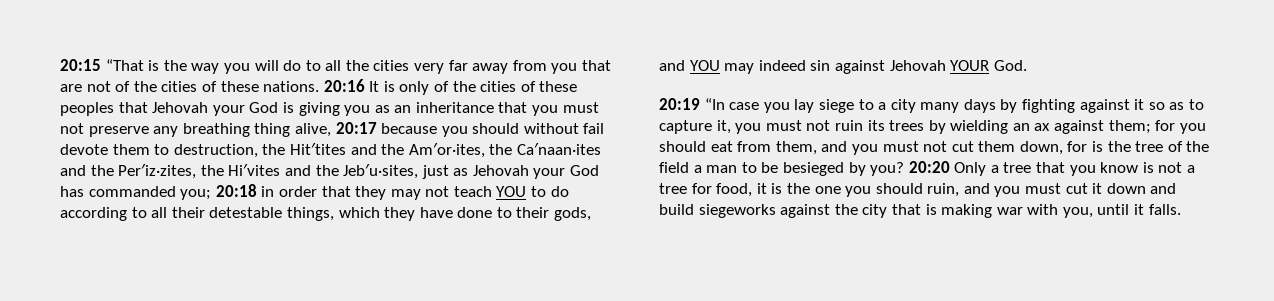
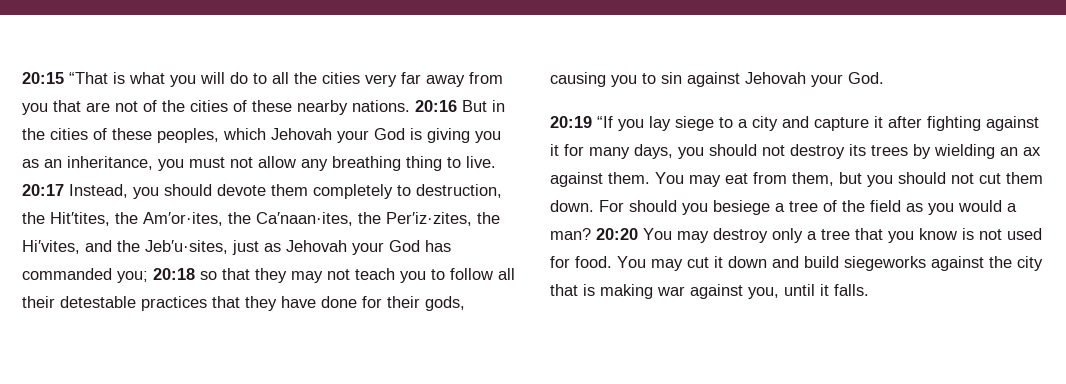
[163,60,220,74] the way -> [129,72,165,84] what
(259, 86) none -> [297,100,348,115] nearby
[369,81,578,95] [60,102,148,116] It is only of the cities of these peoples that -> [462,100,505,112] [22,128,266,143] But in the cities of these peoples, which
[415,102,599,116] [60,123,149,137] inheritance that you must not preserve -> [67,156,296,171] inheritance, you must not allow
[294,122,605,137] alive, 20:17 because you should without fail -> [447,156,496,168] [22,184,212,199] to live. 20:17 Instead, you should
(150, 149) none -> [313,184,393,199] completely
[289,143,377,155] Hit′tites and -> [50,212,110,226] Hit′tites,
[516,143,601,155] [60,165,86,176] Ca′naan·ites and -> [256,212,353,226] Ca′naan·ites,
[228,164,281,176] Hi′vites -> [22,240,80,254] Hi′vites,
[261,186,317,197] in order -> [200,271,217,280] so
[496,186,569,197] [60,207,147,221] YOU to do according to -> [400,268,493,283] you to follow
[286,207,380,221] things, which -> [141,296,240,311] practices that
[496,207,512,218] to -> [362,296,382,308] for
[659,60,806,74] and YOU may indeed -> [550,72,656,87] causing you to
[950,60,990,71] YOUR -> [811,74,843,87] your
[704,98,760,110] “In case -> [597,116,613,128] “If
[920,99,1205,113] [659,120,863,134] many days by fighting against it so as to capture it, you must not ruin -> [782,116,1039,131] [550,144,845,159] and capture it after fighting against it for many days, you should not destroy
[1108,120,1206,134] [659,141,1210,155] [659,161,987,176] them; for you should eat from them, and you must not cut them down, for is the tree of the field a man to be besieged by you? 20:20 Only -> [608,172,1043,187] [550,200,1017,215] [550,228,803,243] them. You may eat from them, but you should not cut them down. For should you besiege a tree of the field as you would a man? 20:20 You may destroy only
[1187,165,1196,173] [659,183,1062,197] a tree for food, it is the one you should ruin, and you must -> [1007,228,1042,240] [550,256,683,271] used for food. You may
[1027,204,1059,215] with -> [690,284,743,299] against

